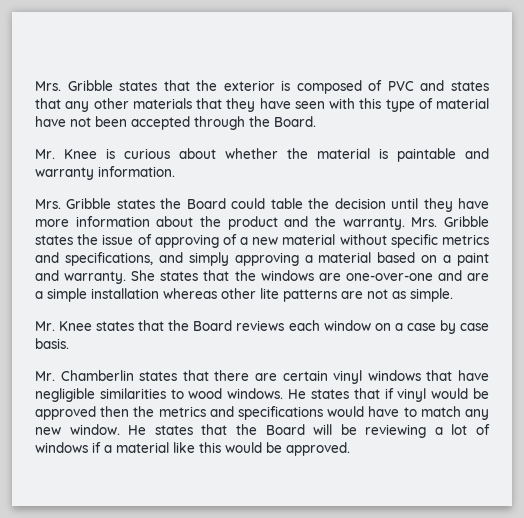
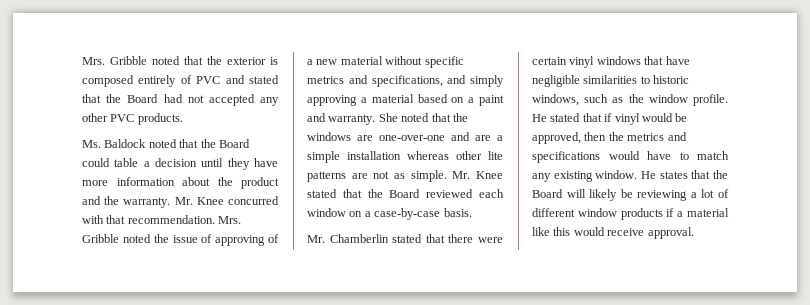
[35,80,158,91] Mrs. Gribble states -> [82,56,180,65] Mrs. Gribble noted
(362, 87) none -> [138,75,177,87] entirely
[451,81,489,91] [35,98,489,112] [35,116,316,130] [35,148,489,162] [35,166,175,180] [35,198,155,209] states that any other materials that they have seen with this type of material have not been accepted through the Board. // Mr. Knee is curious about whether the material is paintable and warranty information. // Mrs. Gribble states -> [249,75,279,84] [82,94,279,106] [82,113,183,125] [82,139,199,148] stated that the Board had not accepted any other PVC products. // Ms. Baldock noted that
[308,198,330,209] the -> [143,161,150,167] a
[411,216,489,227] [35,235,73,245] Mrs. Gribble states -> [174,196,279,205] [82,215,242,224] [82,234,151,243] Mr. Knee concurred with that recommendation. Mrs. Gribble noted
[160,271,199,281] states -> [401,113,430,122] noted
[35,320,285,331] // Mr. Knee states that the Board reviews -> [452,171,503,179] [307,189,474,198] Mr. Knee stated that the Board reviewed
[406,320,490,334] case by case -> [374,208,441,220] case-by-case
[139,371,178,381] states -> [392,234,423,243] stated
[254,373,277,381] are -> [478,237,503,243] were
[188,388,349,399] wood windows. He states -> [653,75,690,84] [532,94,728,106] [532,113,581,122] historic windows, such as the window profile. He stated
[35,406,96,420] approved -> [532,132,581,144] approved,
[35,427,61,435] new -> [553,171,593,182] existing
(333, 429) none -> [589,189,618,201] likely
[35,442,88,453] windows -> [532,208,663,220] different window products
[266,442,350,456] be approved. -> [607,227,694,239] receive approval.

